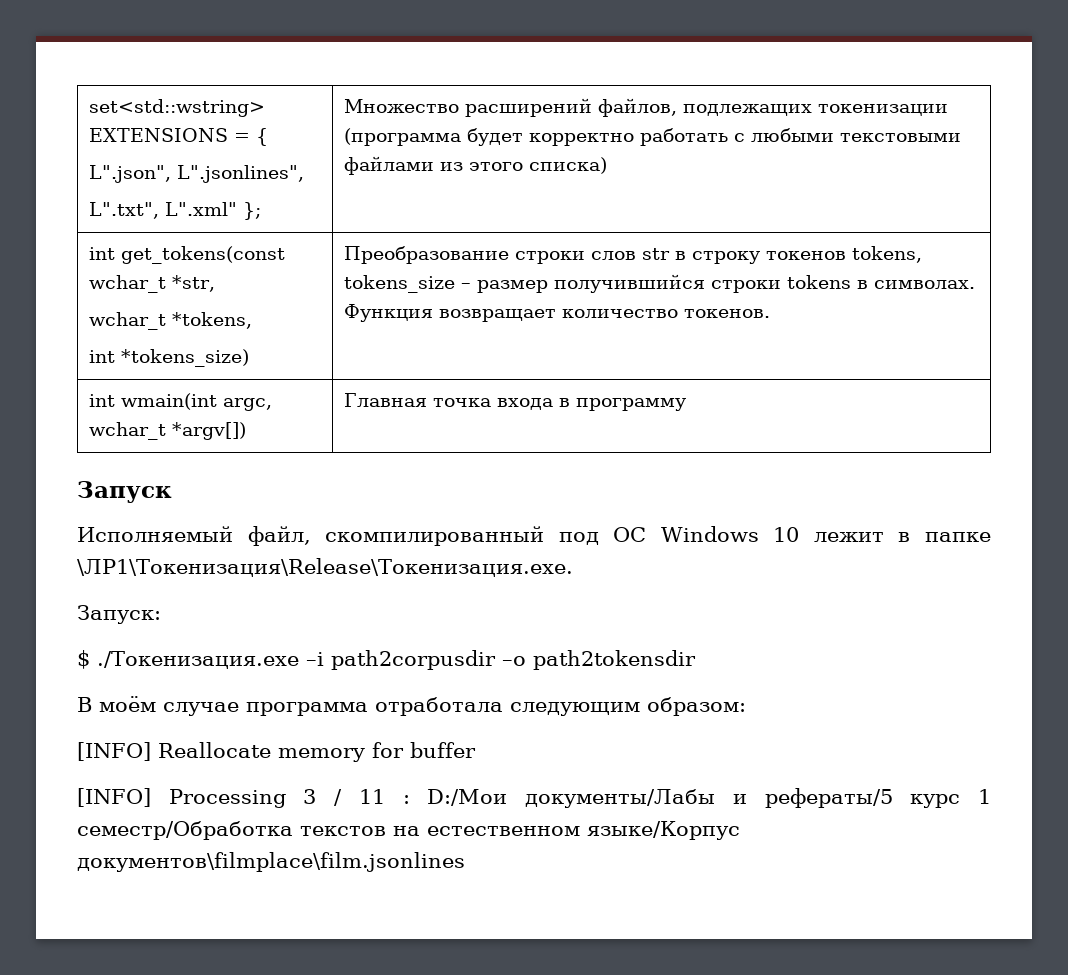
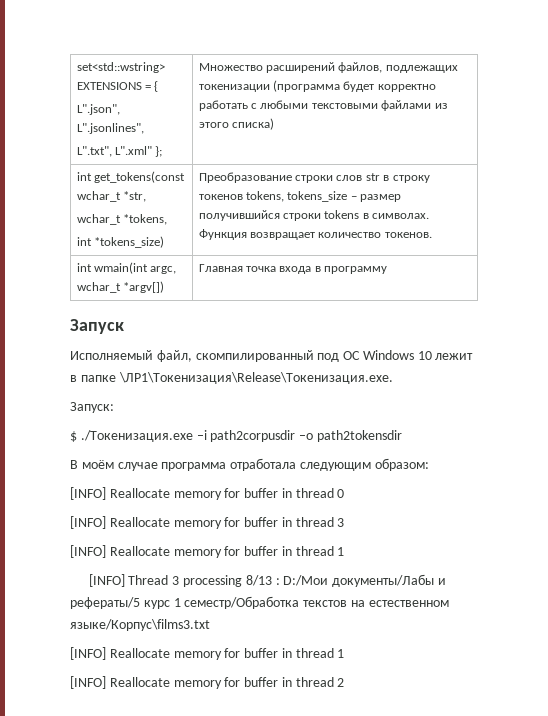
[77,788,385,808] // [INFO] Processing 3 / 11 -> [281,488,345,498] [70,516,345,529] [70,545,345,558] [88,574,272,587] in thread 0 // [INFO] Reallocate memory for buffer in thread 3 // [INFO] Reallocate memory for buffer in thread 1 // [INFO] Thread 3 processing 8/13
[587,821,740,840] [77,852,465,872] языке/Корпус документов\filmplace\film.jsonlines -> [70,619,210,631] [70,647,345,660] [70,676,345,689] языке/Корпус\films3.txt // [INFO] Reallocate memory for buffer in thread 1 // [INFO] Reallocate memory for buffer in thread 2

